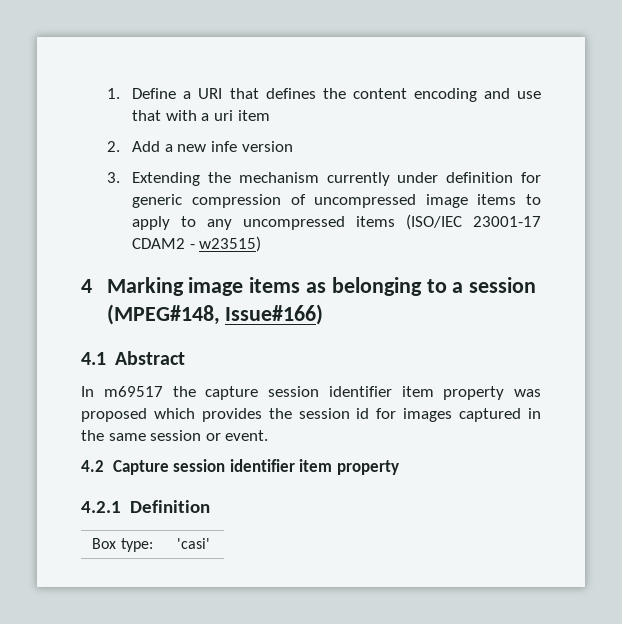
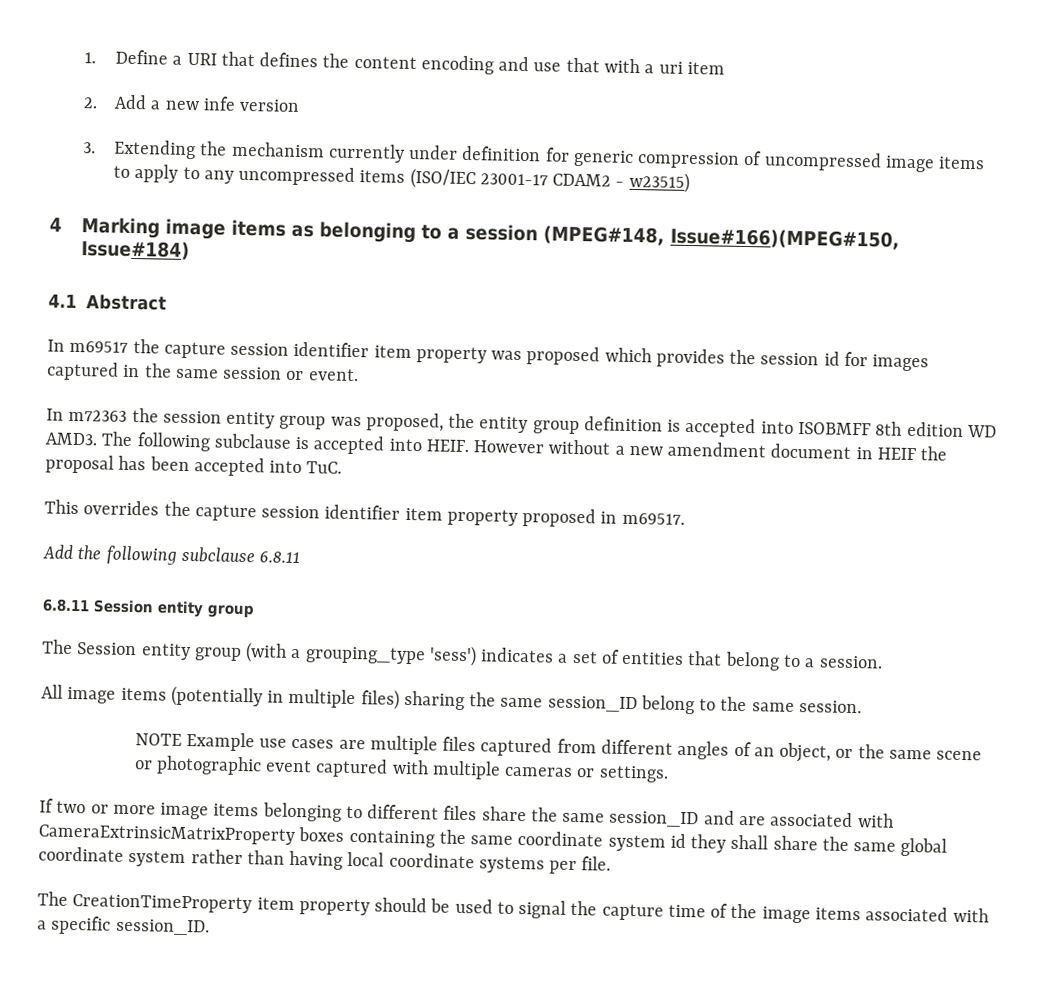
[225,304,324,325] Issue#166) -> [669,227,900,250] [80,240,190,261] Issue#166)(MPEG#150, Issue#184)
[81,459,399,475] [81,500,210,513] [92,538,153,552] [177,538,211,549] 4.2 Capture session identifier item property // 4.2.1 Definition // Box type: | 'casi' -> [46,407,997,438] [45,431,948,461] [45,454,343,477] [44,499,685,528] [42,544,301,565] [42,598,254,619] [42,639,883,671] [41,684,862,715] [134,732,983,763] [133,755,669,783] [39,798,894,828] [38,824,948,857] [38,846,612,875] [37,891,989,924] [37,915,210,936] In m72363 the session entity group was proposed, the entity group definition is accepted into ISOBMFF 8th edition WD AMD3. The following subclause is accepted into HEIF. However without a new amendment document in HEIF the proposal has been accepted into TuC. // This overrides the capture session identifier item property proposed in m69517. // Add the following subclause 6.8.11 // 6.8.11 Session entity group // The Session entity group (with a grouping_type 'sess') indicates a set of entities that belong to a session. // All image items (potentially in multiple files) sharing the same session_ID belong to the same session. // NOTE Example use cases are multiple files captured from different angles of an object, or the same scene or photographic event captured with multiple cameras or settings. // If two or more image items belonging to different files share the same session_ID and are associated with CameraExtrinsicMatrixProperty boxes containing the same coordinate system id they shall share the same global coordinate system rather than having local coordinate systems per file. // The CreationTimeProperty item property should be used to signal the capture time of the image items associated with a specific session_ID.

